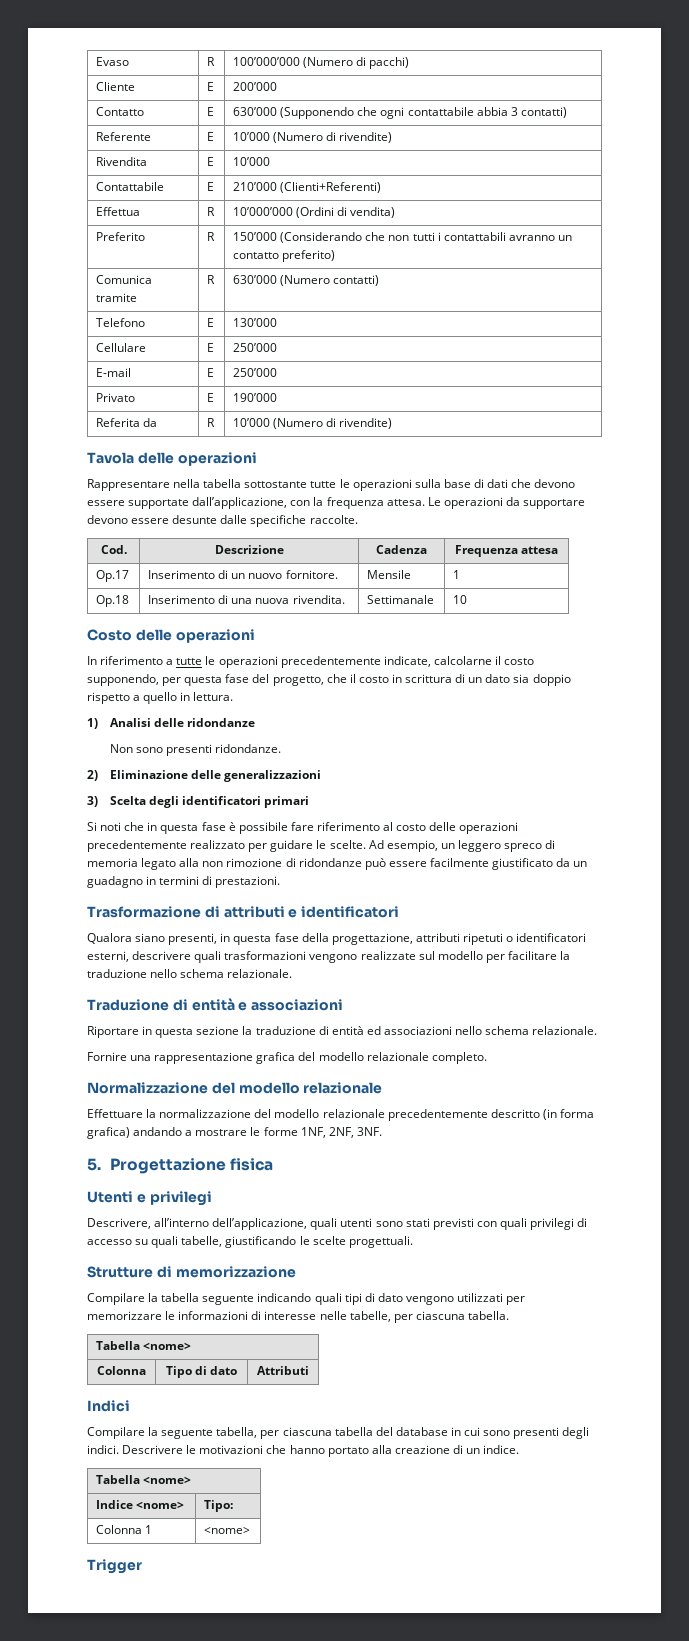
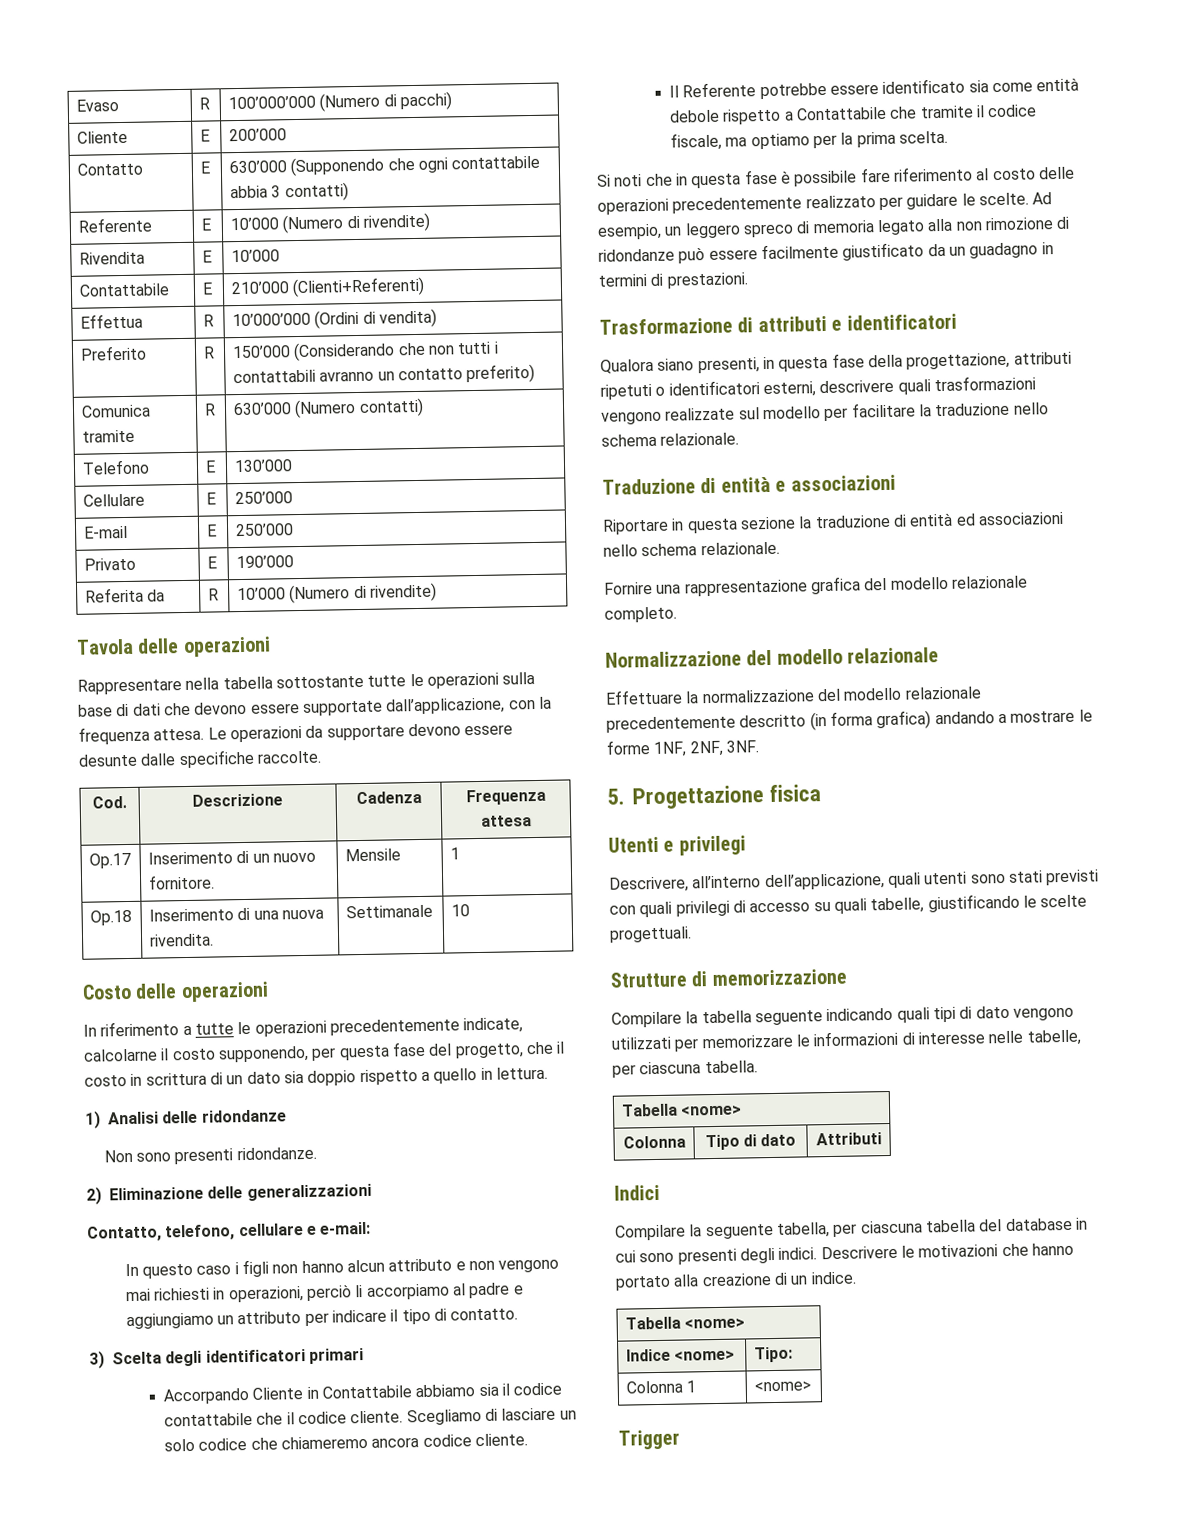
(322, 776) none -> [86,1221,372,1242] [124,1258,560,1279] [125,1282,524,1303] [125,1308,519,1330] // Contatto, telefono, cellulare e e-mail: // In questo caso i figli non hanno alcun attributo e non vengono mai richiesti in operazioni, perciò li accorpiamo al padre e aggiungiamo un attributo per indicare il tipo di contatto.
(310, 802) none -> [163,1382,563,1405] [164,1407,577,1427] [164,1433,529,1452] [669,77,1080,100] [669,104,1038,125] [670,130,949,151] // Accorpando Cliente in Contattabile abbiamo sia il codice contattabile che il codice cliente. Scegliamo di lasciare un solo codice che chiameremo ancora codice cliente. // Il Referente potrebbe essere identificato sia come entità debole rispetto a Contattabile che tramite il codice fiscale, ma optiamo per la prima scelta.

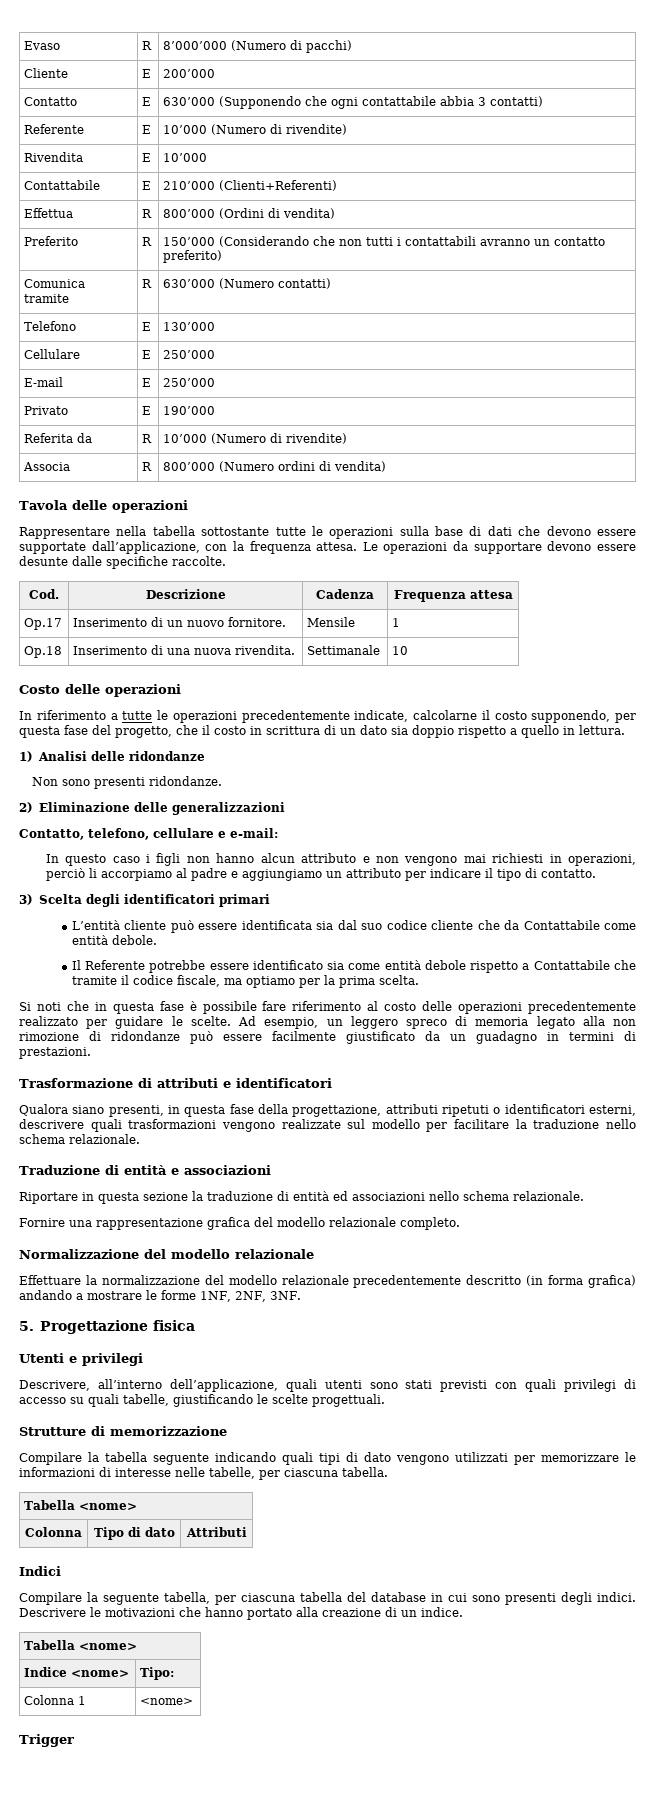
[227,95,316,110] 100’000’000 -> [163,41,228,50] 8’000’000
[231,312,311,327] 10’000’000 -> [163,209,216,218] 800’000
(437, 592) none -> [23,462,71,471] [142,462,153,471] [163,461,387,472] // Associa | R | 800’000 (Numero ordini di vendita)
[163,1382,563,1405] [164,1407,577,1427] [164,1433,529,1452] Accorpando Cliente in Contattabile abbiamo sia il codice contattabile che il codice cliente. Scegliamo di lasciare un solo codice che chiameremo ancora codice cliente. -> [71,920,636,933] [71,935,157,945] L’entità cliente può essere identificata sia dal suo codice cliente che da Contattabile come entità debole.

